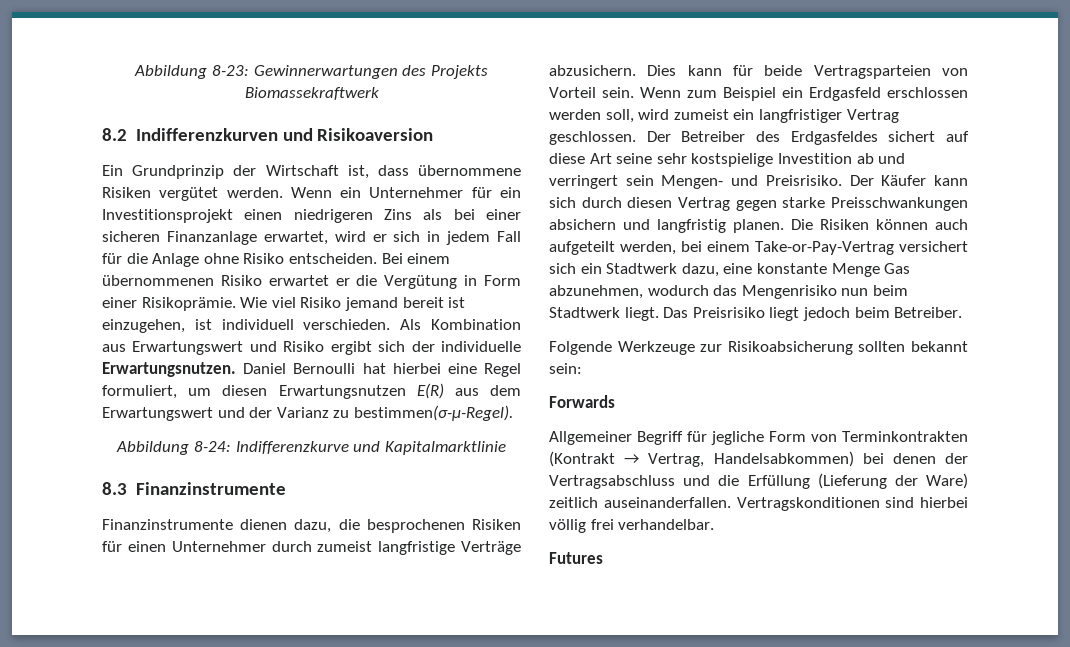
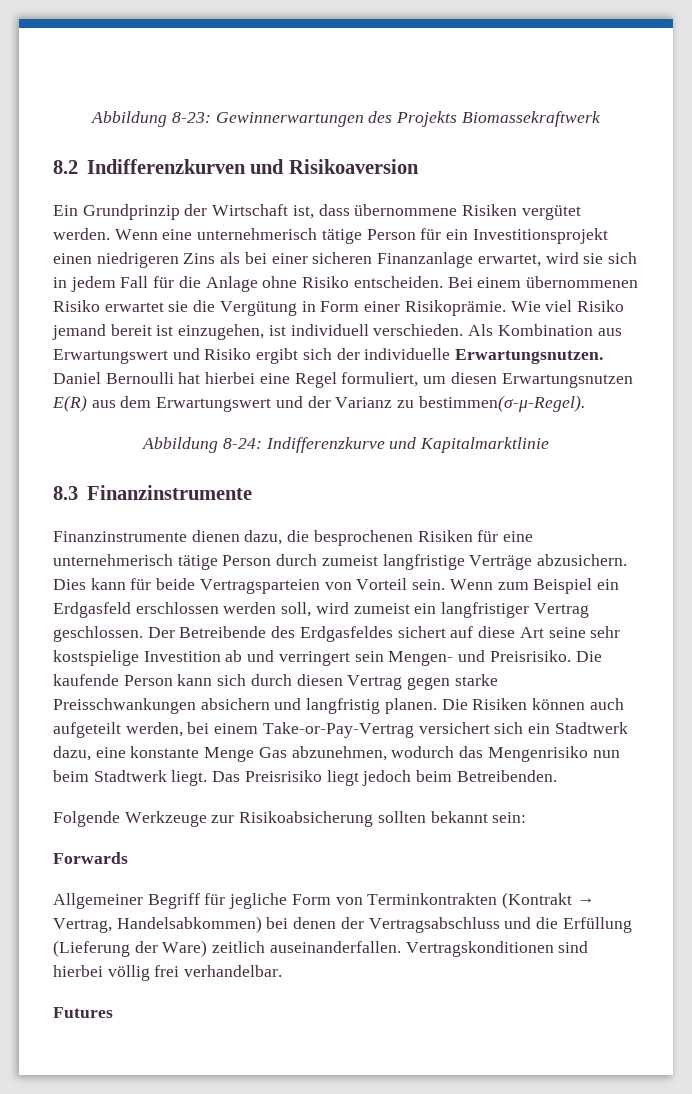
[340,187,464,198] ein Unternehmer -> [162,228,416,244] eine unternehmerisch tätige Person
[372,234,387,242] er -> [583,253,604,264] sie
[335,278,350,286] er -> [168,301,189,312] sie
[127,541,266,552] einen Unternehmer -> [503,531,534,542] [53,554,272,570] eine unternehmerisch tätige Person
[681,131,746,142] Betreiber -> [179,626,267,638] Betreibende
[849,175,927,186] Der Käufer -> [575,651,602,662] [53,674,173,686] Die kaufende Person
[894,307,963,318] Betreiber. -> [456,770,557,782] Betreibenden.

